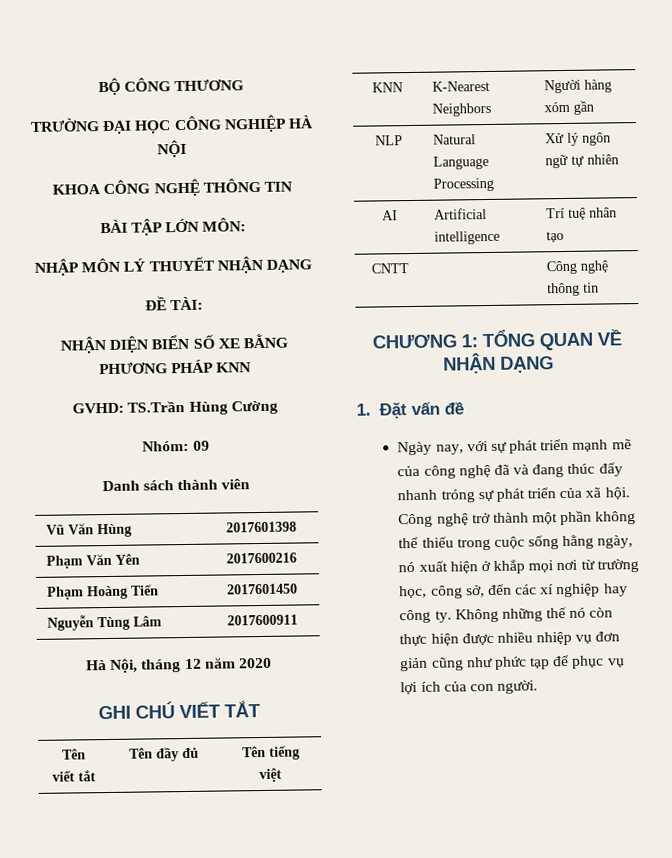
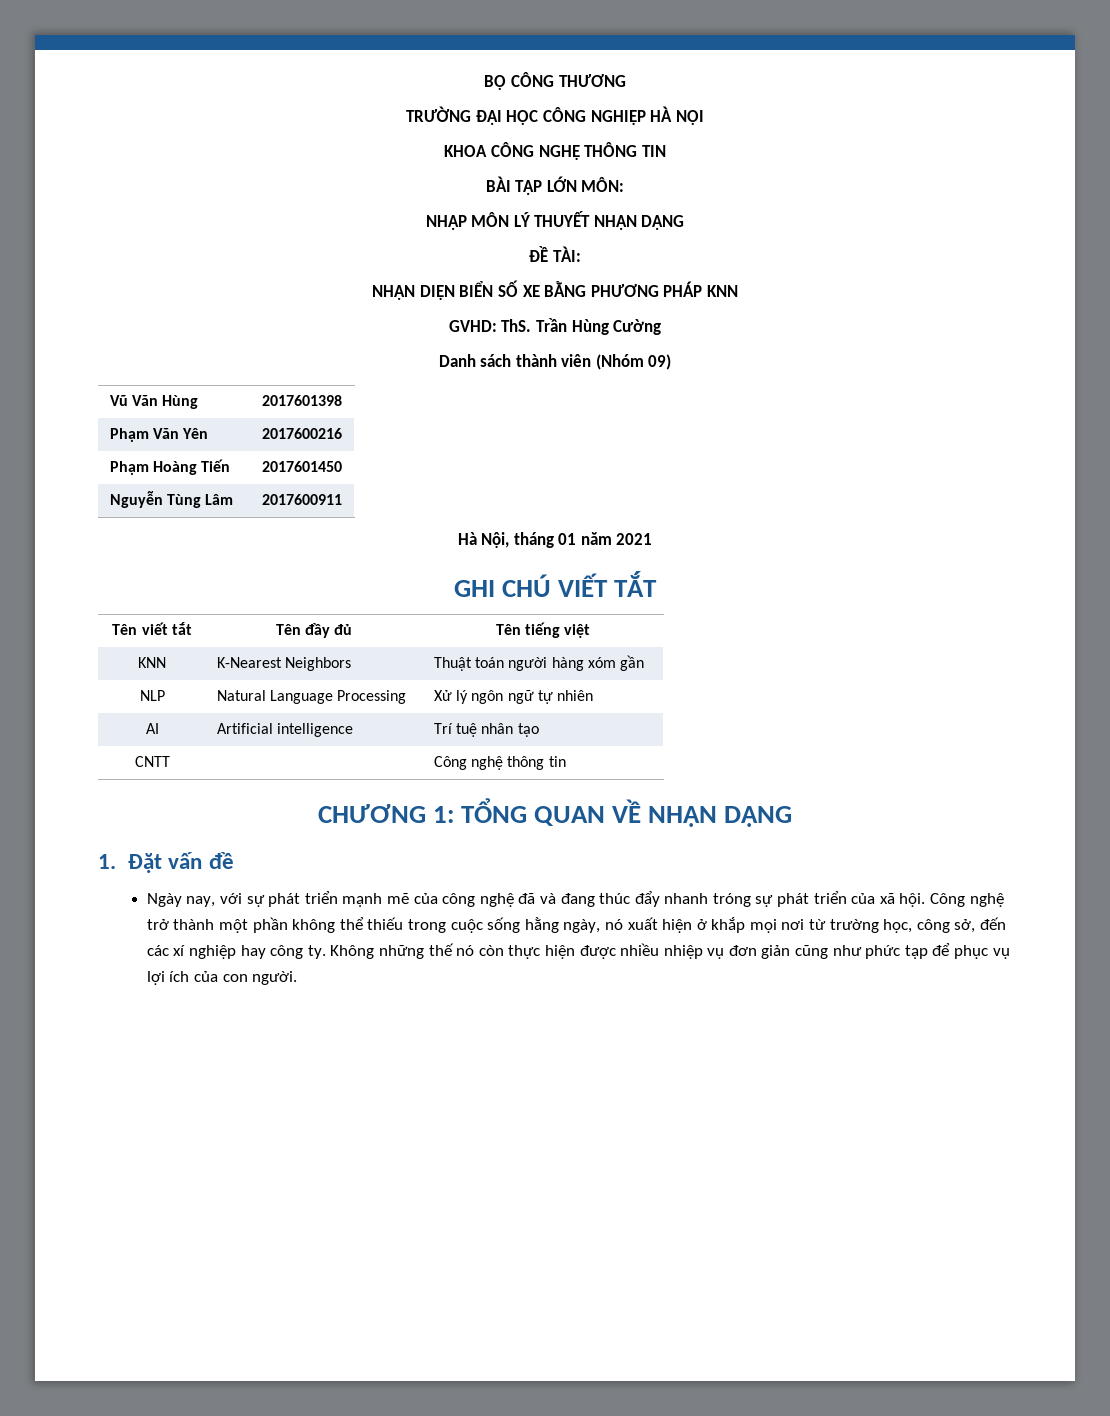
[127,400,186,413] TS.Trần -> [501,318,567,332] ThS. Trần
[142,440,210,452] // Nhóm: 09 -> (662, 327) none
(251, 484) none -> [595,354,672,370] (Nhóm 09)
[183,657,272,670] 12 năm 2020 -> [558,532,653,545] 01 năm 2021
[543,79,581,94] Người -> [434,657,548,671] Thuật toán người

